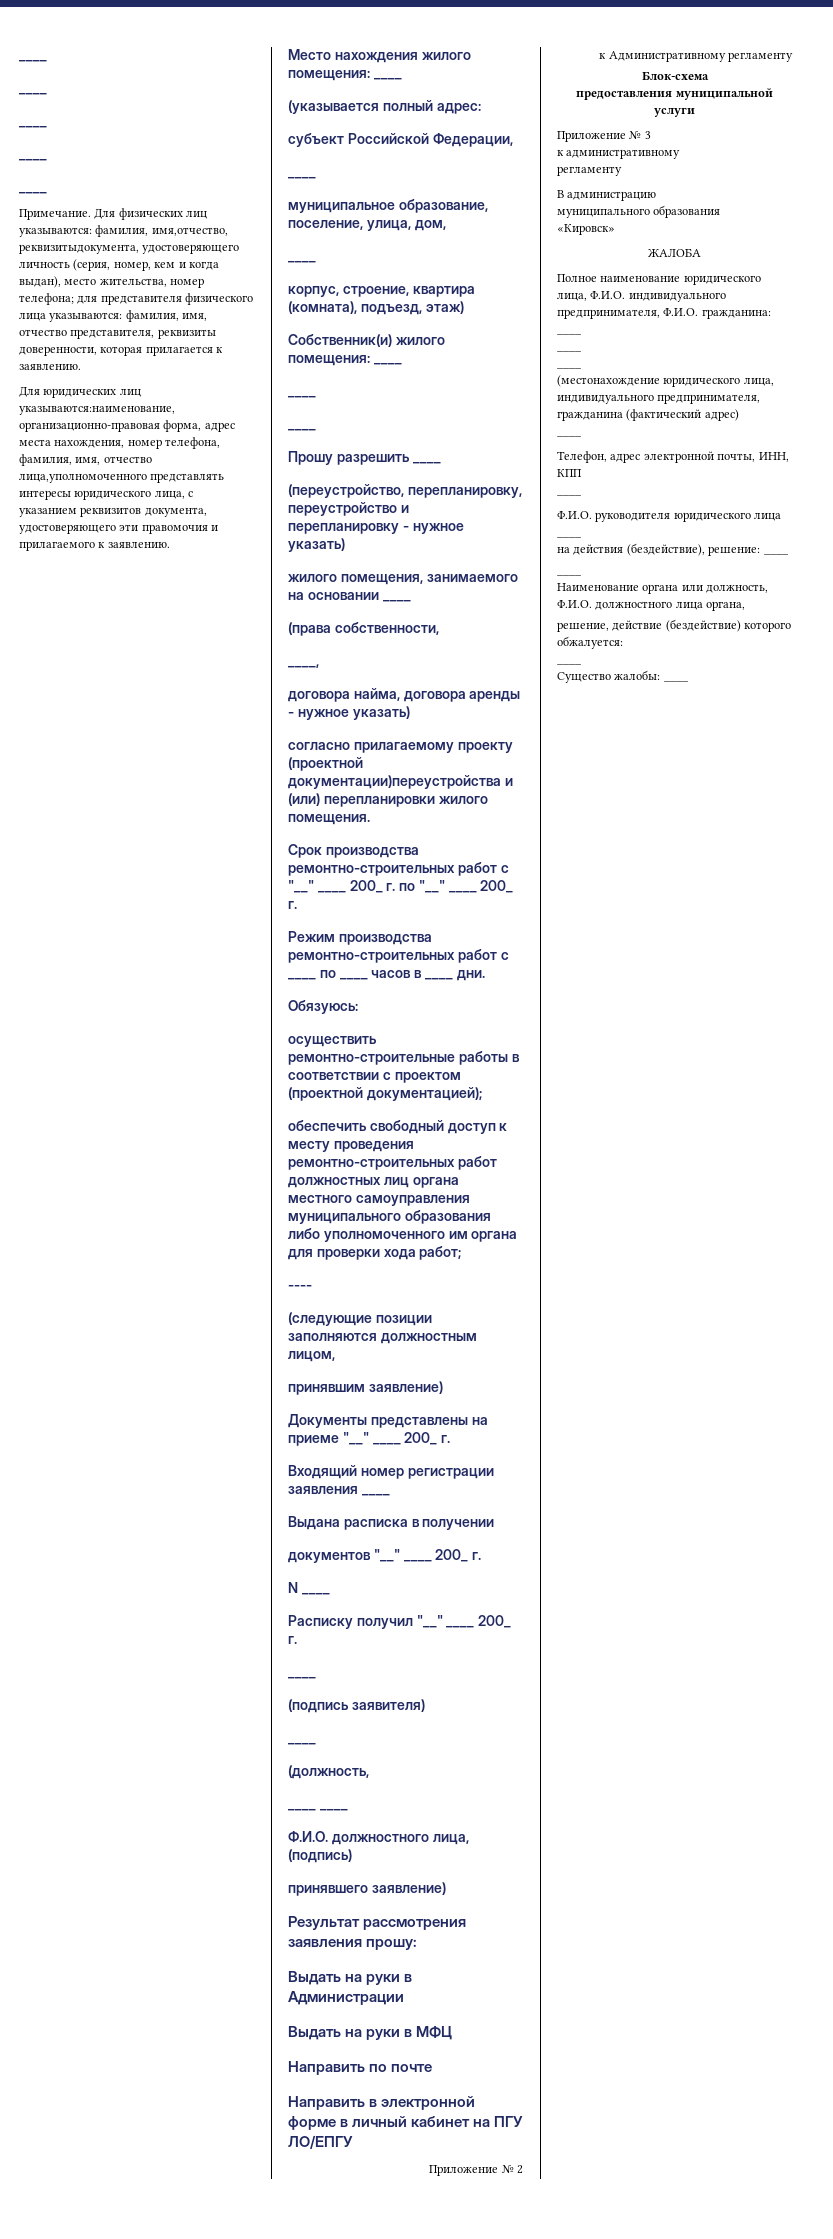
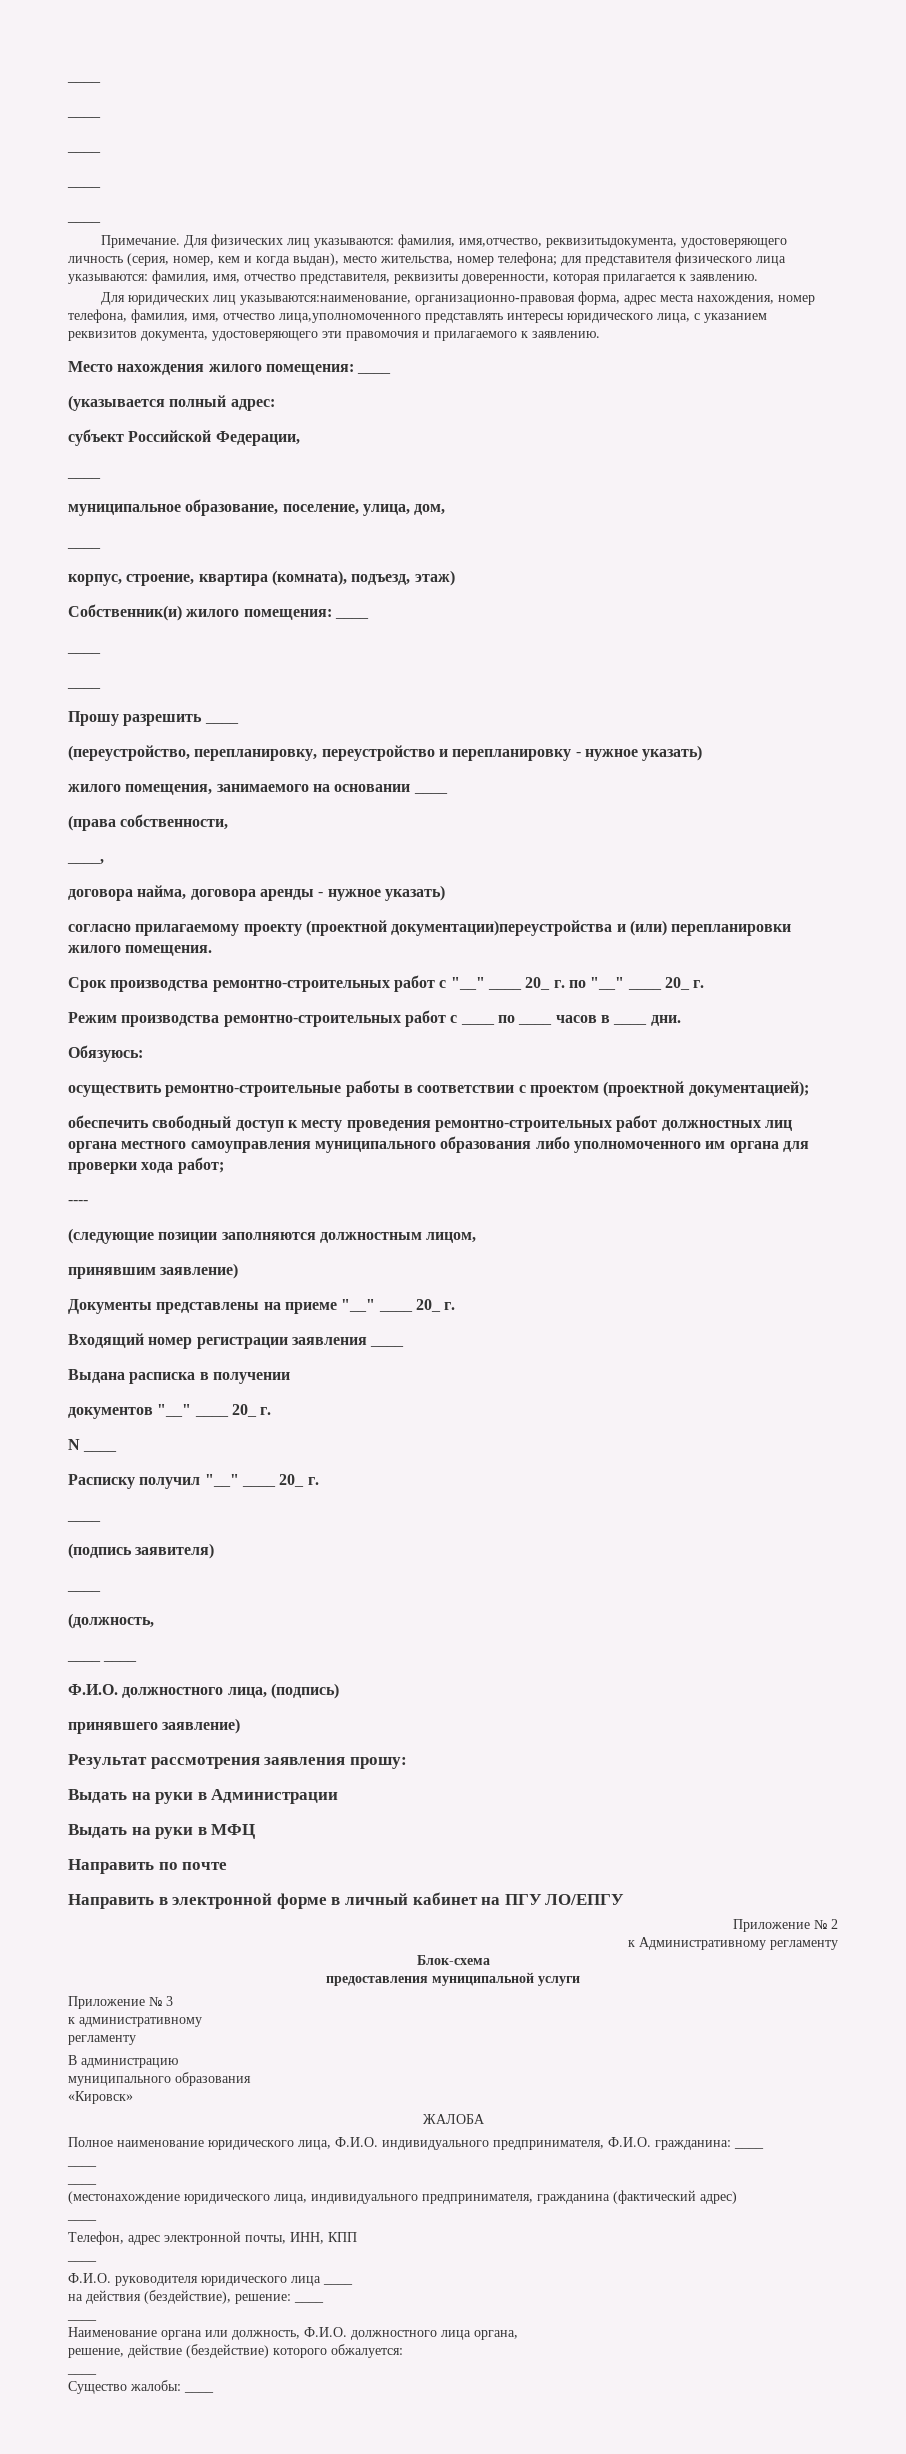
[349,880,383,893] 200_ -> [525,977,551,990] 20_
[480,880,514,893] 200_ -> [664,977,690,990] 20_
[404,1432,438,1445] 200_ -> [415,1299,441,1312] 20_
[435,1549,469,1562] 200_ -> [231,1404,257,1417] 20_
[478,1615,512,1628] 200_ -> [279,1474,305,1487] 20_

